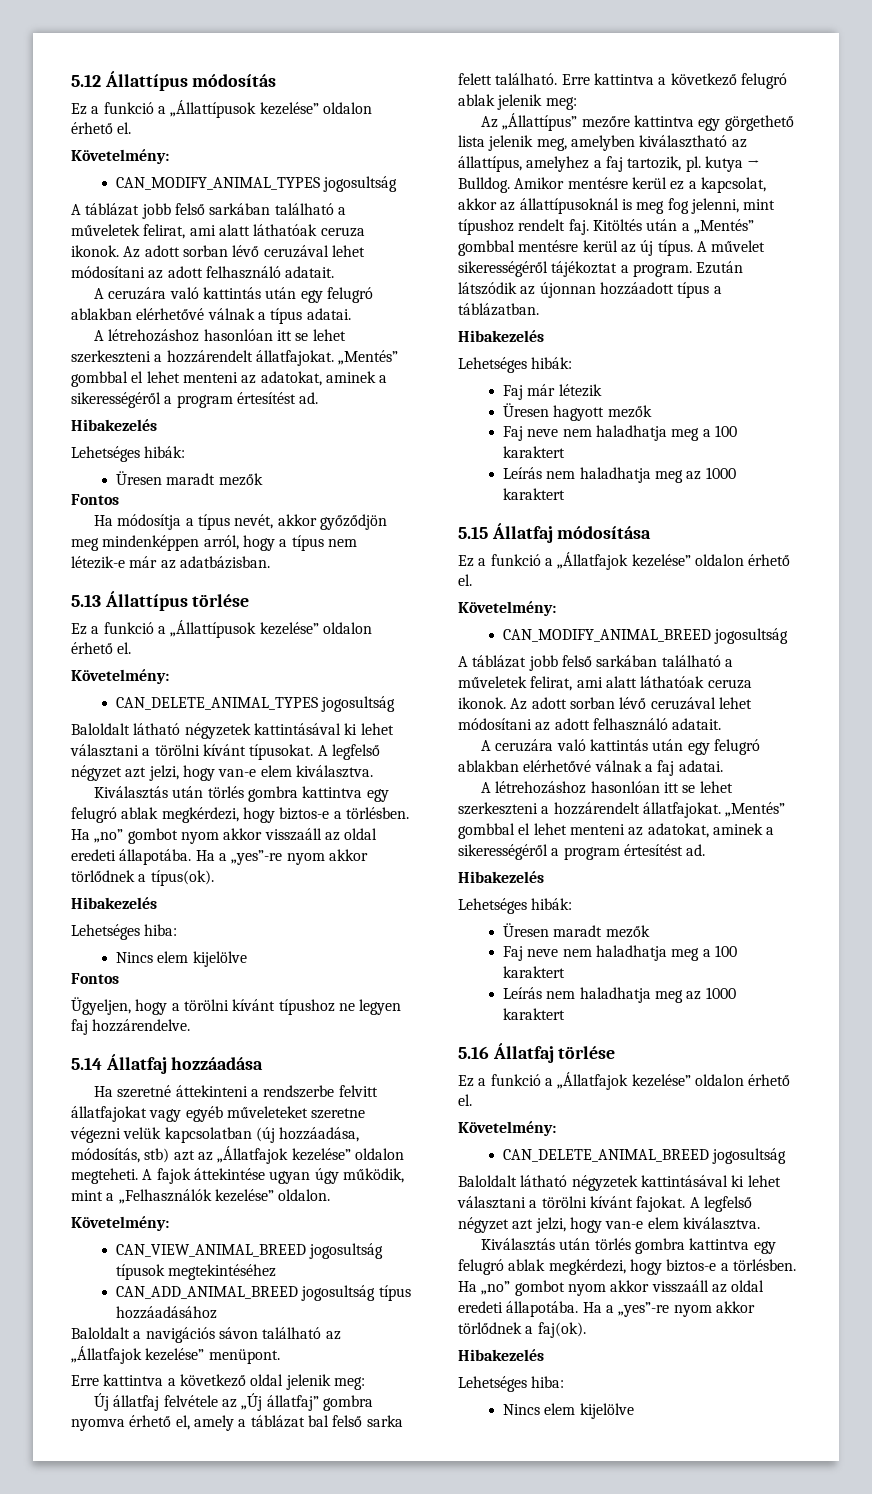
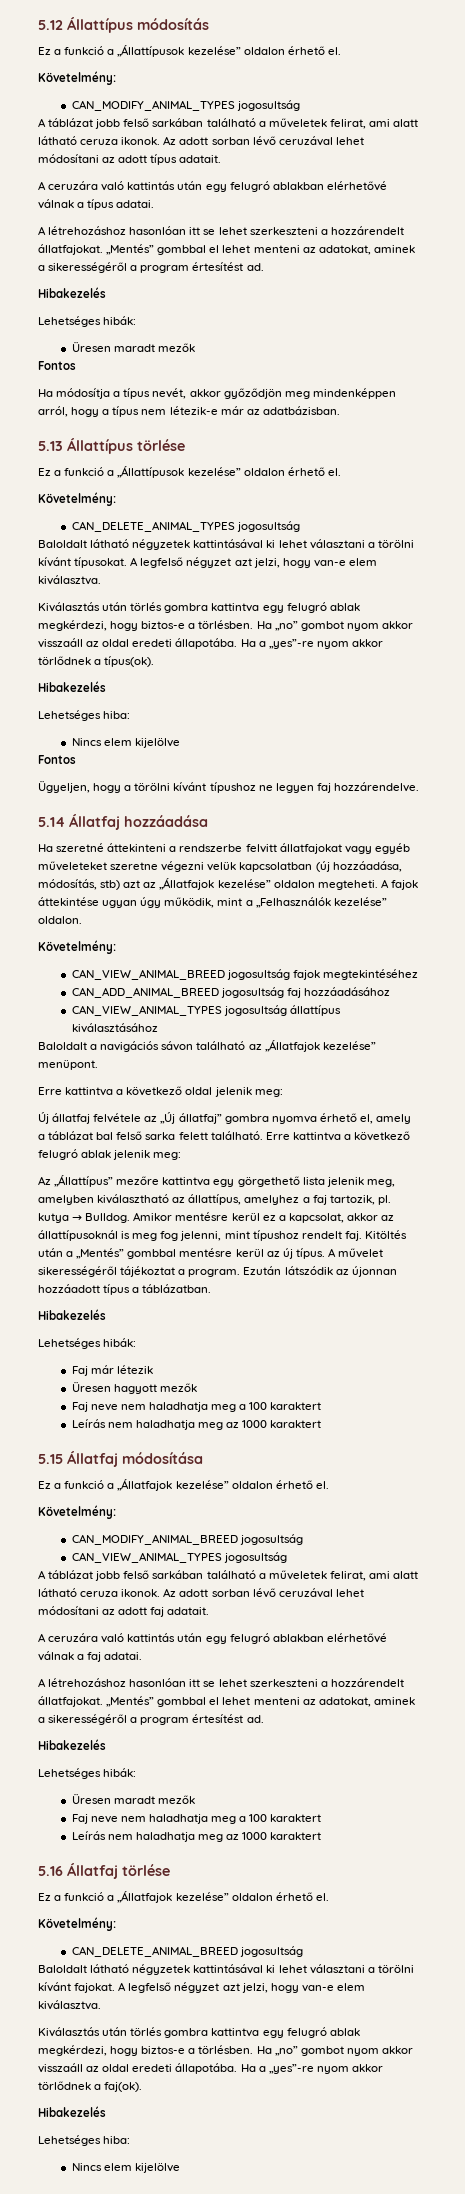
[253,224,318,236] láthatóak -> [38,136,77,145] látható
[205,266,281,279] felhasználó -> [150,154,178,165] típus
[116,1264,166,1280] típusok -> [292,970,320,980] fajok
[378,1285,411,1301] típus -> [286,988,301,998] faj
(218, 1312) none -> [71,1005,341,1016] [71,1023,158,1033] // CAN_VIEW_ANIMAL_TYPES jogosultság állattípus kiválasztásához
(789, 636) none -> [71,1552,287,1563] // CAN_VIEW_ANIMAL_TYPES jogosultság
[640,676,705,688] láthatóak -> [38,1588,77,1597] látható
[592,718,668,731] felhasználó -> [150,1607,165,1617] faj

